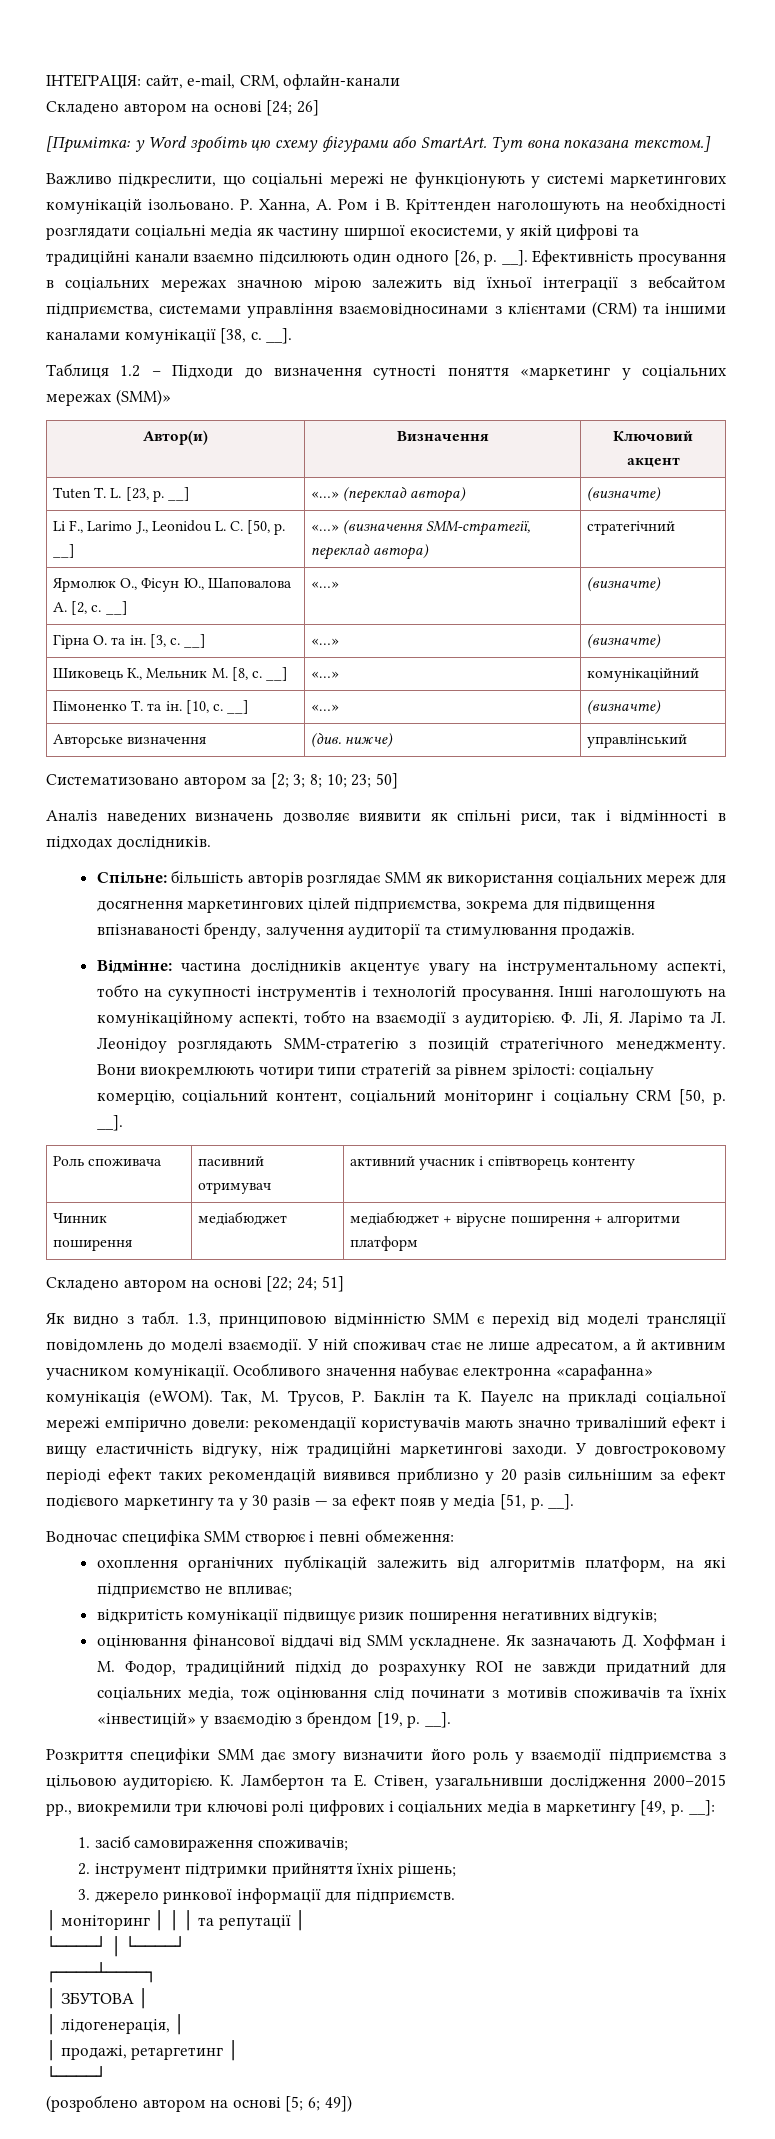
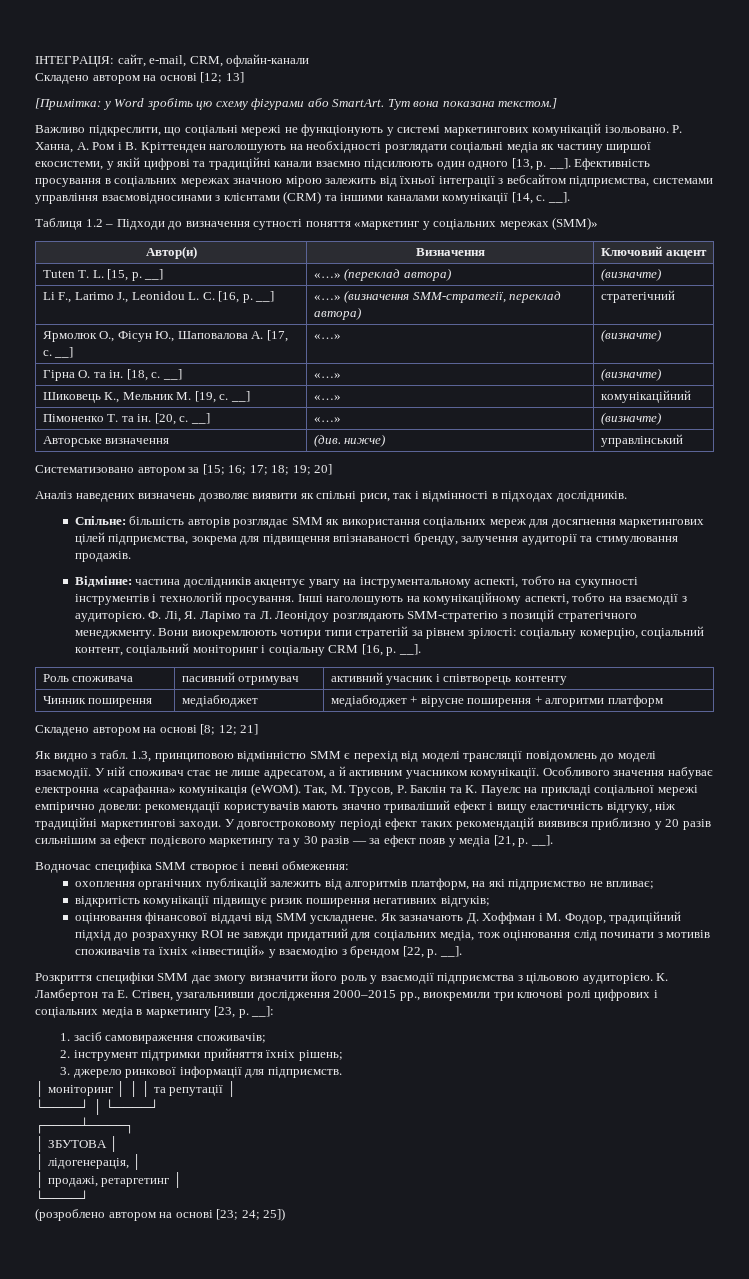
[266,100,319,116] [24; 26] -> [200,72,244,83] [12; 13]
[453,250,480,266] [26, -> [511,158,533,170] [13,
[220,328,247,344] [38, -> [511,192,533,204] [14,
[125,487,149,501] [23, -> [107,269,129,281] [15,
[247,520,271,534] [50, -> [218,291,240,303] [16,
[71,601,88,615] [2, -> [266,330,288,342] [17,
[149,634,166,648] [3, -> [126,369,148,381] [18,
[231,667,248,681] [8, -> [194,391,216,403] [19,
[185,700,209,714] [10, -> [154,413,176,425] [20,
[270,773,398,789] [2; 3; 8; 10; 23; 50] -> [202,464,333,475] [15; 16; 17; 18; 19; 20]
[679,1089,706,1105] [50, -> [361,644,383,656] [16,
[266,1276,344,1292] [22; 24; 51] -> [200,724,259,735] [8; 12; 21]
[500,1494,527,1510] [51, -> [493,835,515,847] [21,
[376,1712,403,1728] [19, -> [402,946,424,958] [22,
[640,1800,667,1816] [49, -> [214,1006,236,1018] [23,
[285,2095,352,2112] [5; 6; 49]) -> [216,1208,286,1221] [23; 24; 25])

